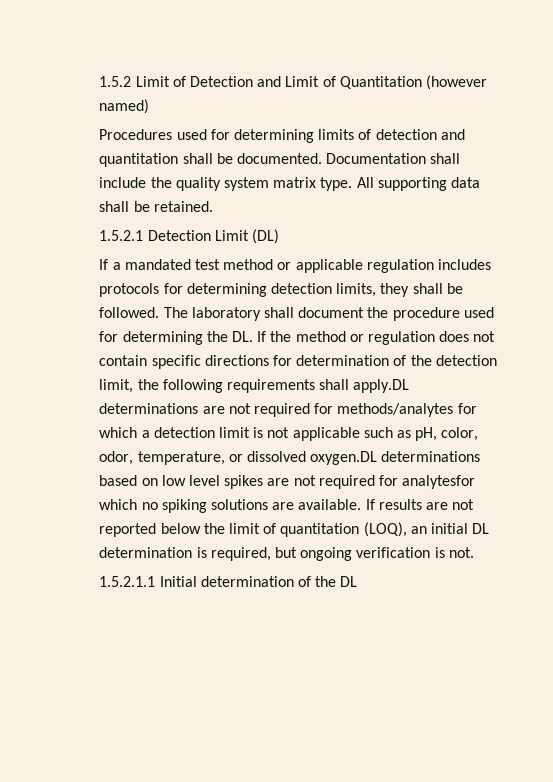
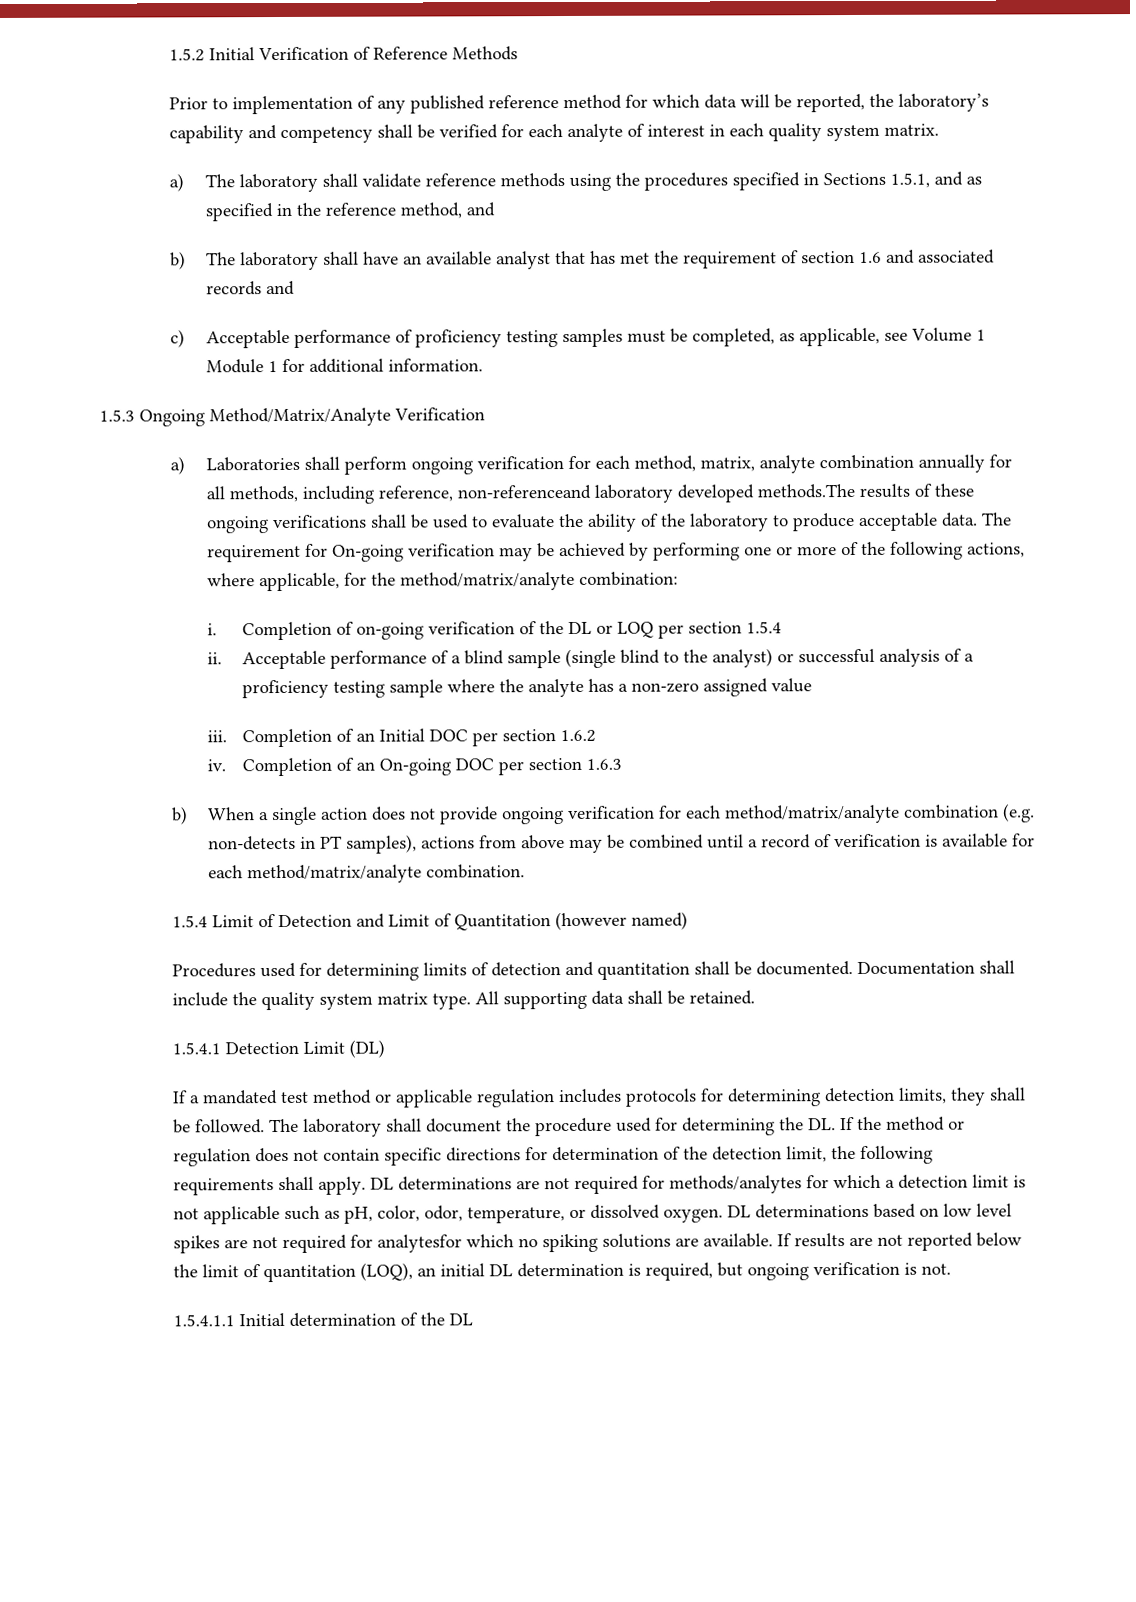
(132, 81) none -> [209,46,519,61] [169,93,990,115] [169,123,940,144] [169,171,982,193] [204,202,495,222] [170,249,995,271] [205,280,295,296] [170,327,986,349] [205,358,483,374] [99,407,485,427] [170,454,1012,475] [205,483,974,504] [206,512,1012,534] [206,541,1025,563] [206,571,678,592] [206,621,783,641] [206,648,975,670] [242,678,813,699] [206,728,597,748] [206,757,623,777] [172,803,1035,826] [207,833,1035,854] [207,864,525,884] [172,915,209,928] Initial Verification of Reference Methods // Prior to implementation of any published reference method for which data will be reported, the laboratory’s capability and competency shall be verified for each analyte of interest in each quality system matrix. // a) The laboratory shall validate reference methods using the procedures specified in Sections 1.5.1, and as specified in the reference method, and // b) The laboratory shall have an available analyst that has met the requirement of section 1.6 and associated records and // c) Acceptable performance of proficiency testing samples must be completed, as applicable, see Volume 1 Module 1 for additional information. // 1.5.3 Ongoing Method/Matrix/Analyte Verification // a) Laboratories shall perform ongoing verification for each method, matrix, analyte combination annually for all methods, including reference, non-referenceand laboratory developed methods.The results of these ongoing verifications shall be used to evaluate the ability of the laboratory to produce acceptable data. The requirement for On-going verification may be achieved by performing one or more of the following actions, where applicable, for the method/matrix/analyte combination: // i. Completion of on-going verification of the DL or LOQ per section 1.5.4 // ii. Acceptable performance of a blind sample (single blind to the analyst) or successful analysis of a proficiency testing sample where the analyte has a non-zero assigned value // iii. Completion of an Initial DOC per section 1.6.2 // iv. Completion of an On-going DOC per section 1.6.3 // b) When a single action does not provide ongoing verification for each method/matrix/analyte combination (e.g. non-detects in PT samples), actions from above may be combined until a record of verification is available for each method/matrix/analyte combination. // 1.5.4
[99,230,144,241] 1.5.2.1 -> [172,1042,222,1055] 1.5.4.1
[353,379,410,393] apply.DL -> [318,1176,395,1195] apply. DL
[310,451,378,465] oxygen.DL -> [663,1205,752,1223] oxygen. DL
[99,576,156,587] 1.5.2.1.1 -> [173,1314,236,1327] 1.5.4.1.1

